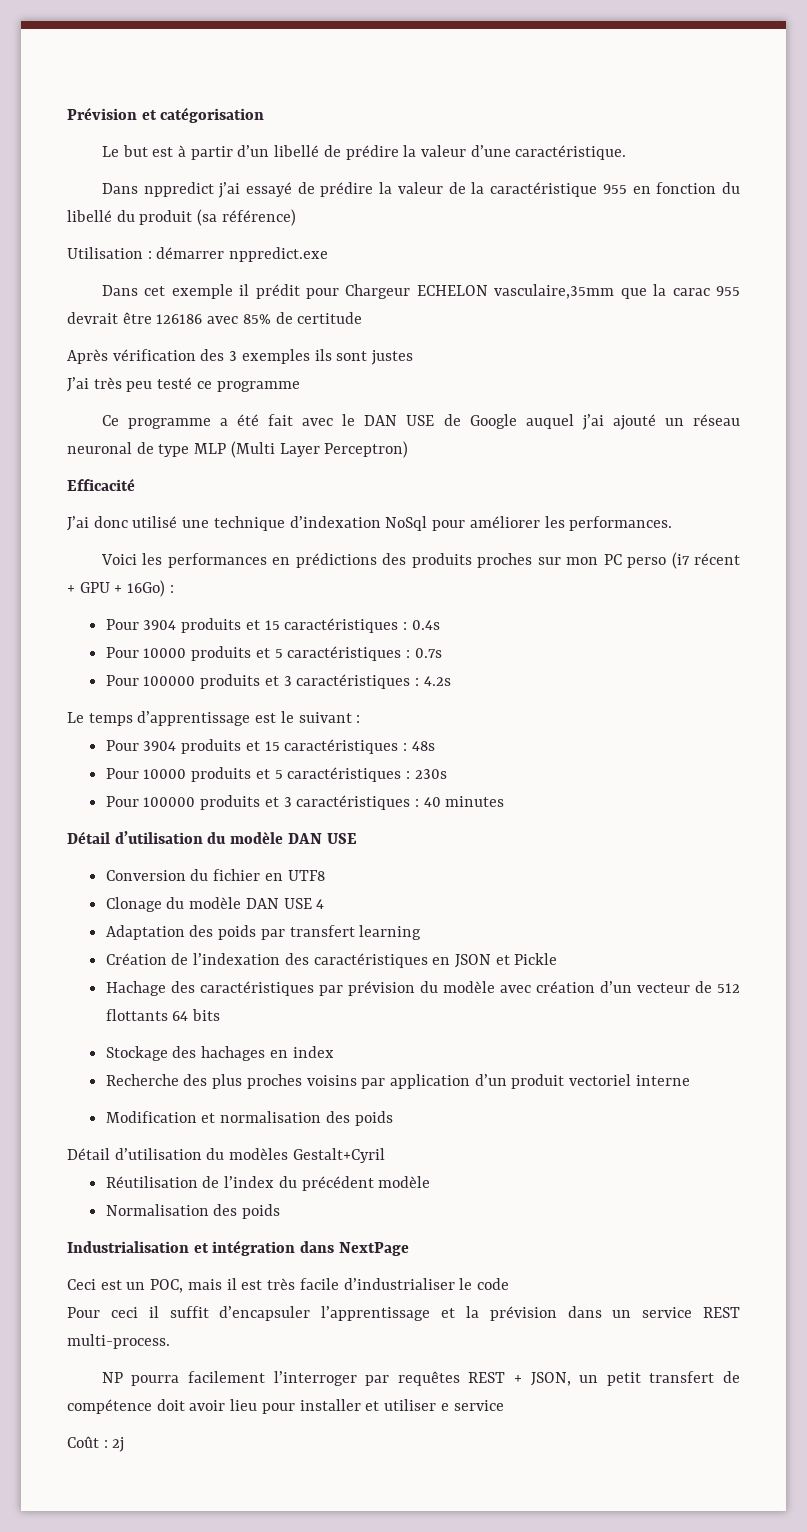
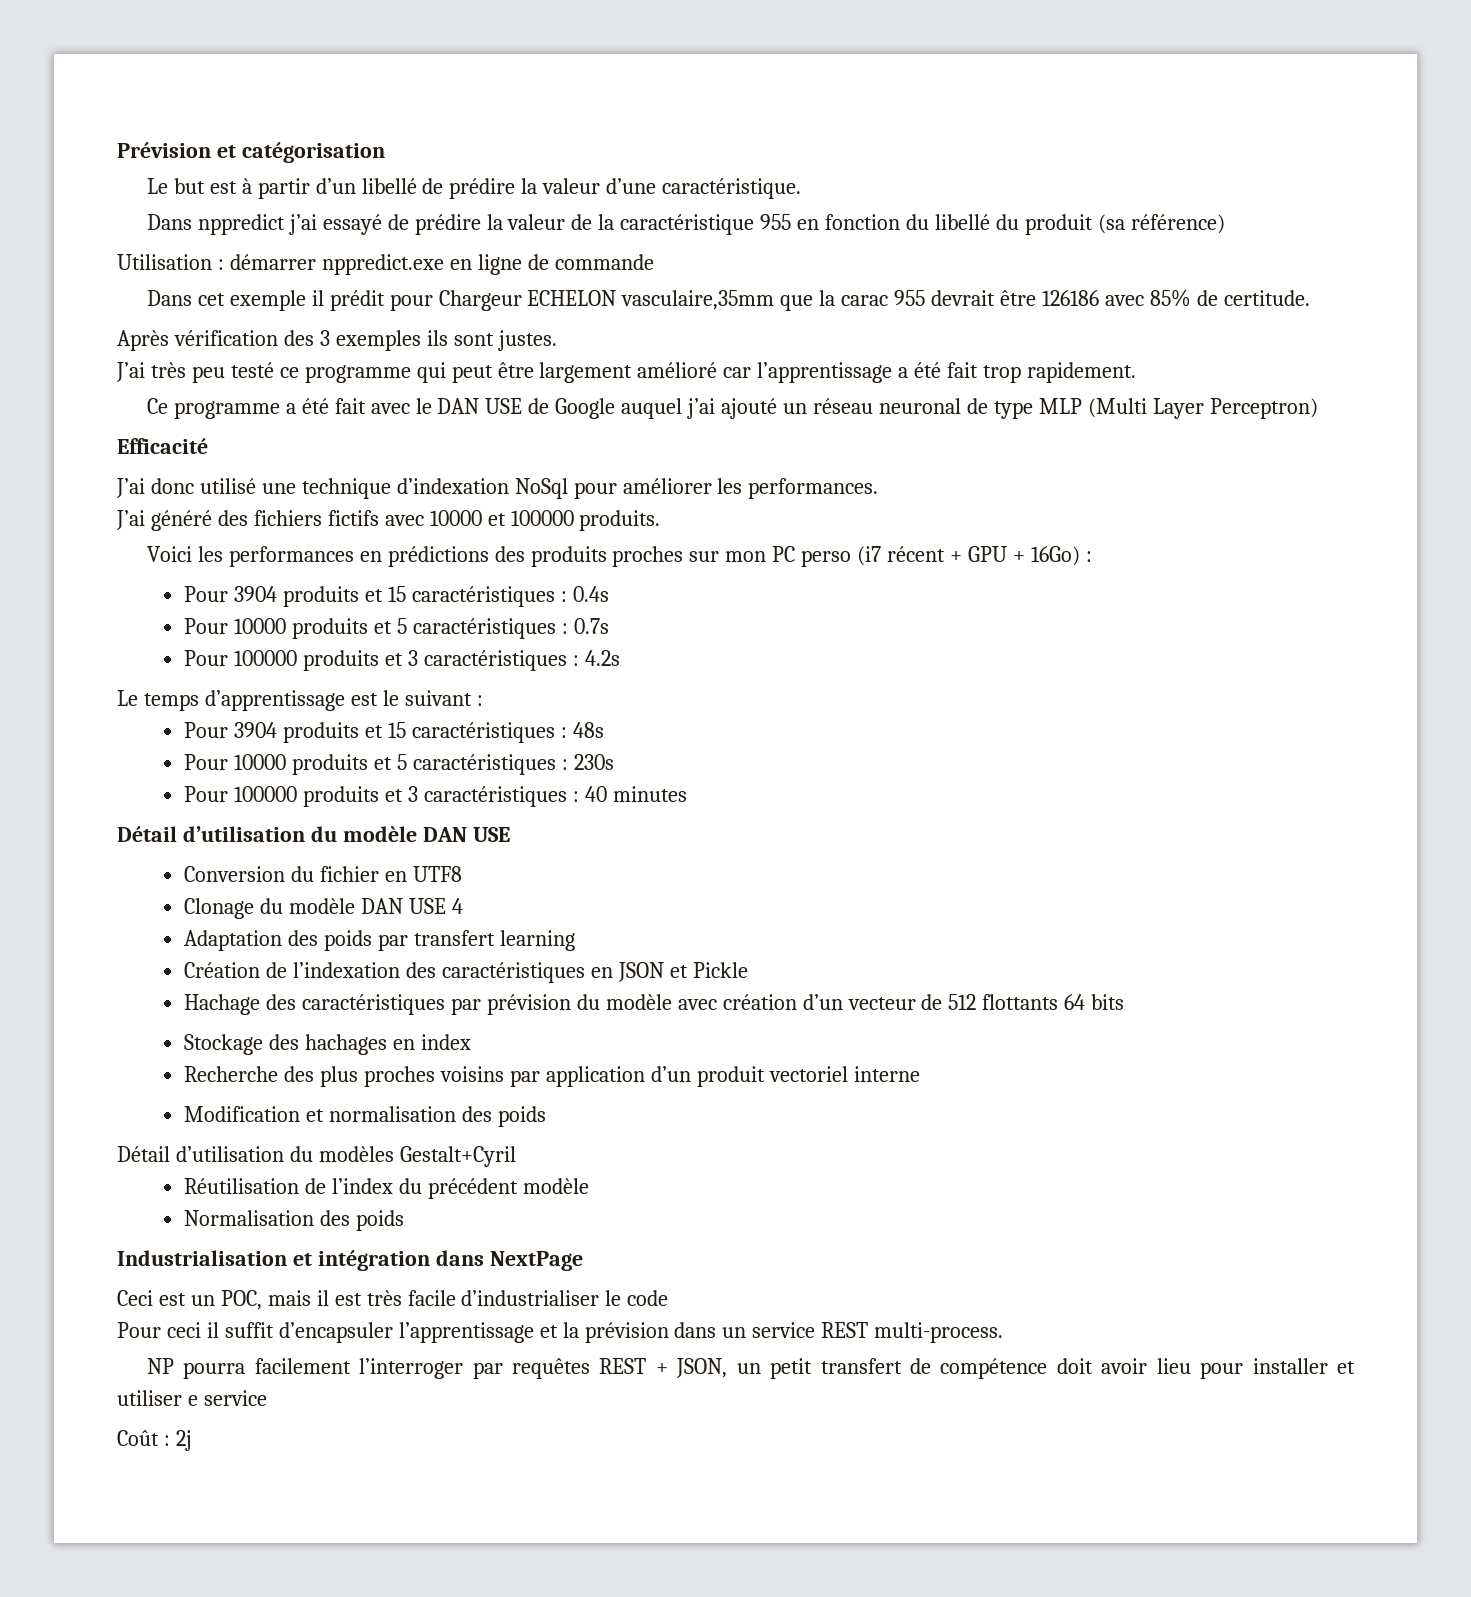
(329, 254) none -> [449,254,654,275] en ligne de commande
[297,312,363,324] certitude -> [1223,290,1310,306] certitude.
[371,350,414,365] justes -> [497,330,557,351] justes.
(300, 386) none -> [416,362,1136,383] qui peut être largement amélioré car l’apprentissage a été fait trop rapidement.
(673, 523) none -> [116,510,661,531] // J’ai généré des fichiers fictifs avec 10000 et 100000 produits.

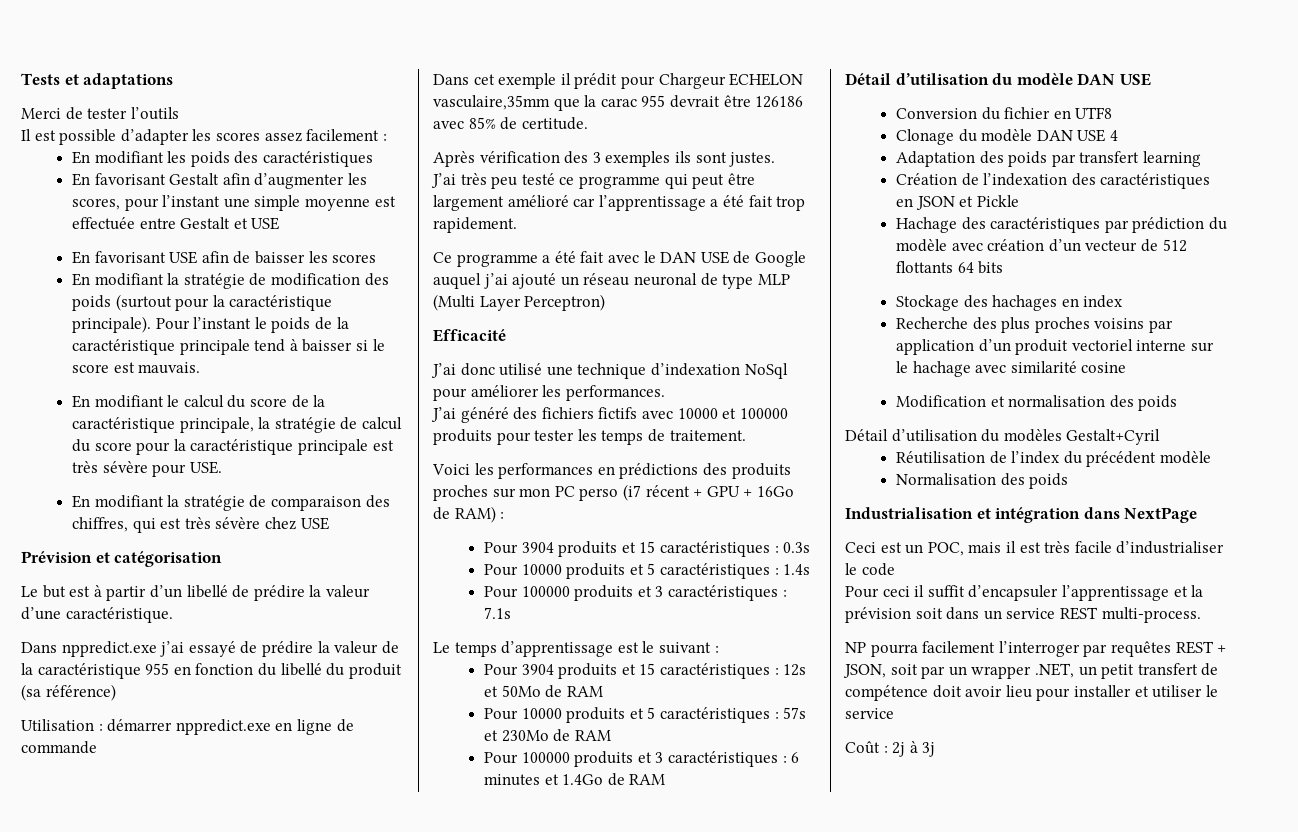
(117, 150) none -> [21,73,174,89] [21,107,179,120] [21,129,387,145] [71,151,373,167] [71,173,367,189] [71,195,396,211] [71,217,280,230] [71,251,377,264] [71,273,389,289] [71,294,333,311] [71,316,349,333] [71,339,385,355] [71,362,201,374] [71,395,326,408] [71,417,402,433] [71,439,394,455] [71,461,222,477] [71,495,390,511] [71,517,329,533] Tests et adaptations // Merci de tester l’outils // Il est possible d’adapter les scores assez facilement : // En modifiant les poids des caractéristiques // En favorisant Gestalt afin d’augmenter les scores, pour l’instant une simple moyenne est effectuée entre Gestalt et USE // En favorisant USE afin de baisser les scores // En modifiant la stratégie de modification des poids (surtout pour la caractéristique principale). Pour l’instant le poids de la caractéristique principale tend à baisser si le score est mauvais. // En modifiant le calcul du score de la caractéristique principale, la stratégie de calcul du score pour la caractéristique principale est très sévère pour USE. // En modifiant la stratégie de comparaison des chiffres, qui est très sévère chez USE //
[197,214,285,235] nppredict -> [61,641,157,657] nppredict.exe
[579,510,661,531] produits. -> [433,429,746,445] produits pour tester les temps de traitement.
[1030,546,1092,566] [184,586,609,607] [184,618,609,639] [184,650,620,671] 16Go) : // Pour 3904 produits et 15 caractéristiques : 0.4s // Pour 10000 produits et 5 caractéristiques : 0.7s // Pour 100000 produits et 3 caractéristiques : 4.2s -> [756,486,794,497] [433,506,505,523] [483,541,811,557] [483,563,811,579] [483,585,787,601] [483,607,511,619] 16Go de RAM) : // Pour 3904 produits et 15 caractéristiques : 0.3s // Pour 10000 produits et 5 caractéristiques : 1.4s // Pour 100000 produits et 3 caractéristiques : 7.1s
[572,722,604,738] [184,754,614,775] [184,786,607,807] 48s // Pour 10000 produits et 5 caractéristiques : 230s // Pour 100000 produits et 3 caractéristiques : 40 -> [783,664,807,676] [483,685,603,698] [483,707,807,723] [483,729,611,742] [483,751,800,767] 12s et 50Mo de RAM // Pour 10000 produits et 5 caractéristiques : 57s et 230Mo de RAM // Pour 100000 produits et 3 caractéristiques : 6
(687, 794) none -> [544,773,666,786] et 1.4Go de RAM
[486,994,571,1015] prévision -> [1132,217,1205,233] prédiction
(920, 1074) none -> [1190,342,1214,352] [895,361,1127,377] sur le hachage avec similarité cosine
(669, 1332) none -> [915,608,943,619] soit
(728, 1368) none -> [890,663,1074,679] soit par un wrapper .NET,
[187,1395,198,1406] e -> [1205,685,1218,697] le
(192, 1440) none -> [909,741,936,757] à 3j

